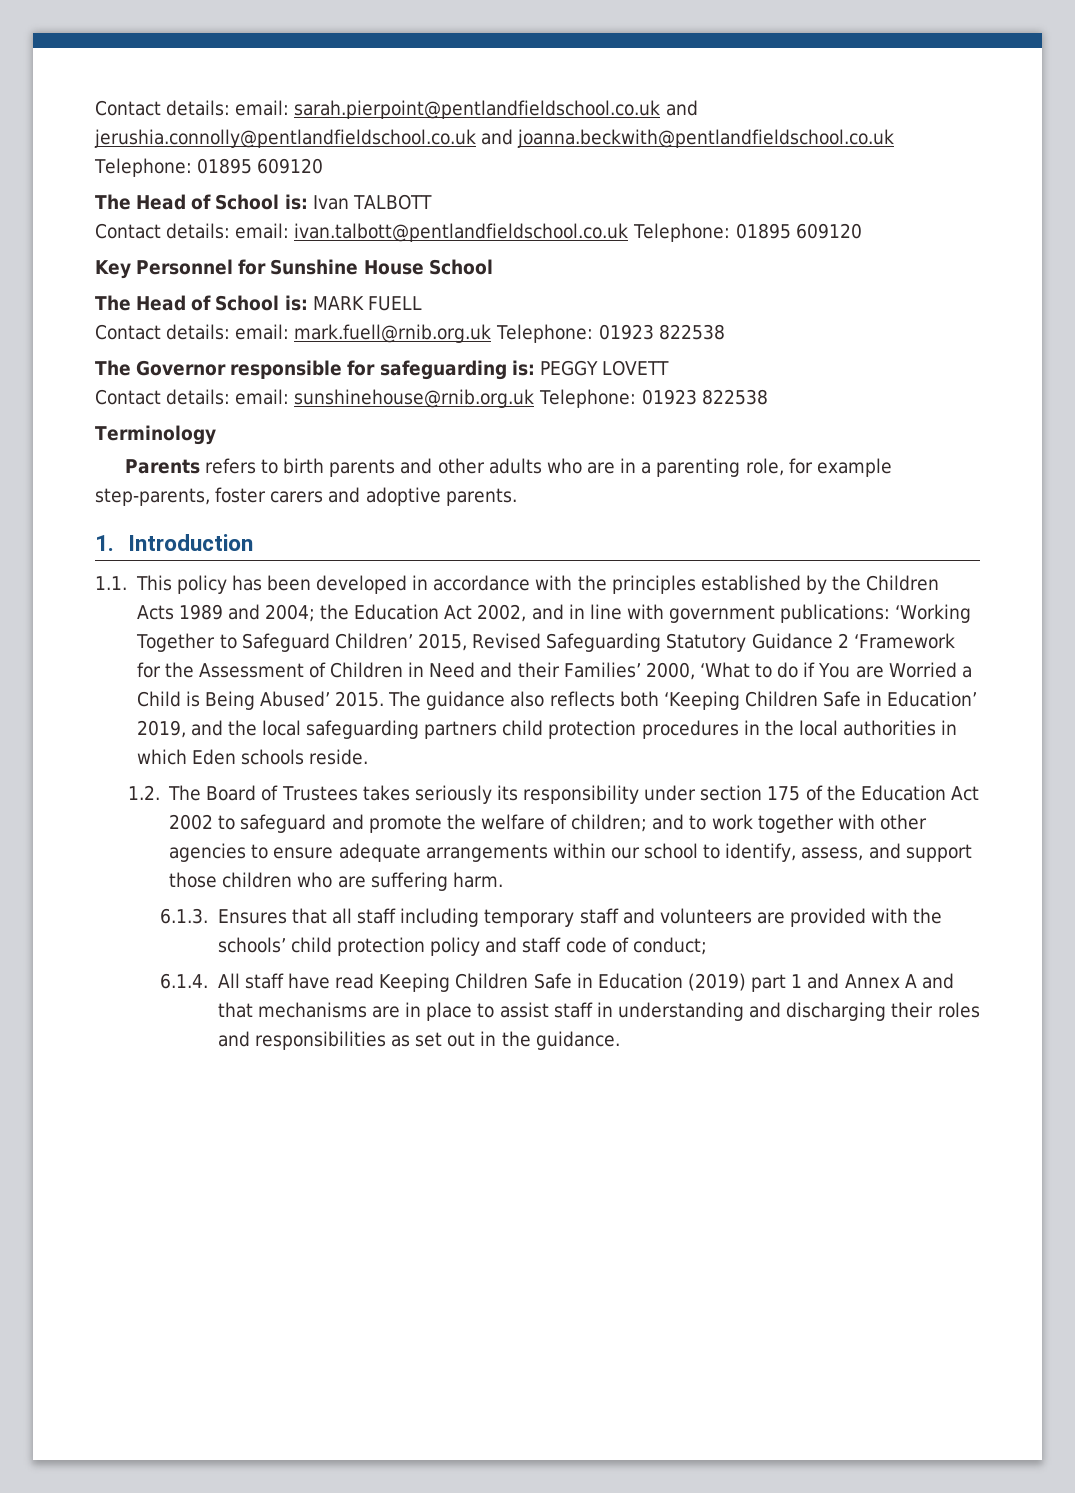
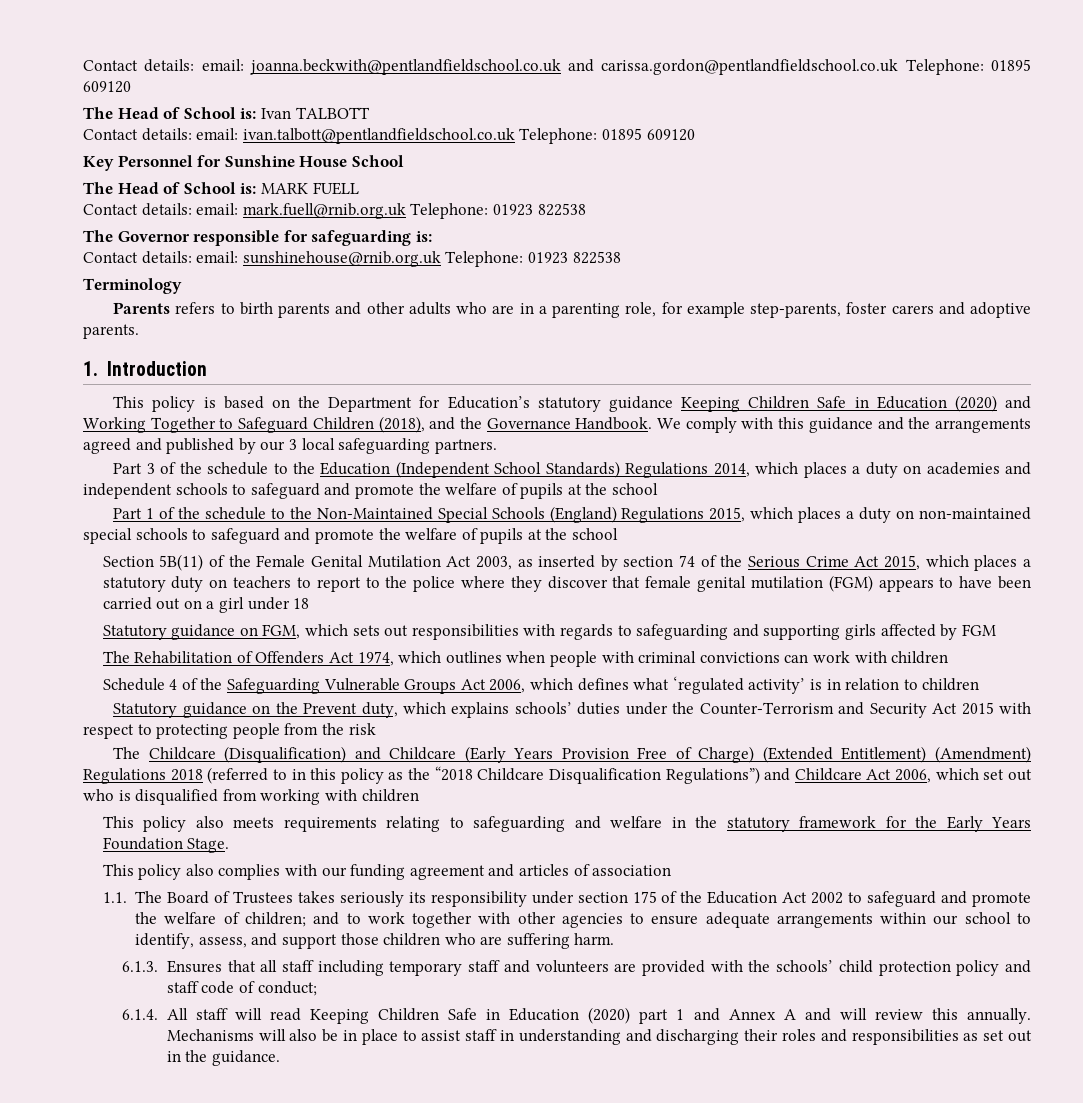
[95,100,698,119] [94,129,895,148] Contact details: email: sarah.pierpoint@pentlandfieldschool.co.uk and jerushia.connolly@pentlandfieldschool.co.uk and joanna.beckwith@pentlandfieldschool.co.uk -> [83,59,899,75] Contact details: email: joanna.beckwith@pentlandfieldschool.co.uk and carissa.gordon@pentlandfieldschool.co.uk
[539,360,669,376] PEGGY LOVETT -> (432, 236) none
[95,575,940,594] [136,604,972,623] [135,633,955,652] [136,662,972,680] [136,691,978,710] [136,720,958,739] [136,749,368,765] [127,785,160,800] 1.1. This policy has been developed in accordance with the principles established by the Children Acts 1989 and 2004; the Education Act 2002, and in line with government publications: ‘Working Together to Safeguard Children’ 2015, Revised Safeguarding Statutory Guidance 2 ‘Framework for the Assessment of Children in Need and their Families’ 2000, ‘What to do if You are Worried a Child is Being Abused’ 2015. The guidance also reflects both ‘Keeping Children Safe in Education’ 2019, and the local safeguarding partners child protection procedures in the local authorities in which Eden schools reside. // 1.2. -> [113,395,1031,412] [83,416,1032,433] [83,438,497,454] [113,461,1031,478] [83,483,659,499] [113,506,1031,523] [83,528,619,544] [102,554,1031,571] [102,575,1031,592] [102,597,310,613] [102,624,996,640] [102,651,949,667] [102,676,980,694] [113,702,1031,718] [83,723,376,739] [113,746,1031,763] [83,766,1033,784] [83,789,419,805] [102,816,1032,832] [102,837,230,853] [102,864,672,880] [102,892,127,903] This policy is based on the Department for Education’s statutory guidance Keeping Children Safe in Education (2020) and Working Together to Safeguard Children (2018), and the Governance Handbook. We comply with this guidance and the arrangements agreed and published by our 3 local safeguarding partners. // Part 3 of the schedule to the Education (Independent School Standards) Regulations 2014, which places a duty on academies and independent schools to safeguard and promote the welfare of pupils at the school // Part 1 of the schedule to the Non-Maintained Special Schools (England) Regulations 2015, which places a duty on non-maintained special schools to safeguard and promote the welfare of pupils at the school // Section 5B(11) of the Female Genital Mutilation Act 2003, as inserted by section 74 of the Serious Crime Act 2015, which places a statutory duty on teachers to report to the police where they discover that female genital mutilation (FGM) appears to have been carried out on a girl under 18 // Statutory guidance on FGM, which sets out responsibilities with regards to safeguarding and supporting girls affected by FGM // The Rehabilitation of Offenders Act 1974, which outlines when people with criminal convictions can work with children // Schedule 4 of the Safeguarding Vulnerable Groups Act 2006, which defines what ‘regulated activity’ is in relation to children // Statutory guidance on the Prevent duty, which explains schools’ duties under the Counter-Terrorism and Security Act 2015 with respect to protecting people from the risk // The Childcare (Disqualification) and Childcare (Early Years Provision Free of Charge) (Extended Entitlement) (Amendment) Regulations 2018 (referred to in this policy as the “2018 Childcare Disqualification Regulations”) and Childcare Act 2006, which set out who is disqualified from working with children // This policy also meets requirements relating to safeguarding and welfare in the statutory framework for the Early Years Foundation Stage. // This policy also complies with our funding agreement and articles of association // 1.1.
[288,973,331,989] have -> [234,1008,262,1020] will
[687,973,746,991] (2019) -> [588,1007,631,1024] (2020)
[217,1002,401,1018] that mechanisms are -> [839,1008,1031,1024] [166,1029,339,1042] will review this annually. Mechanisms will also be

